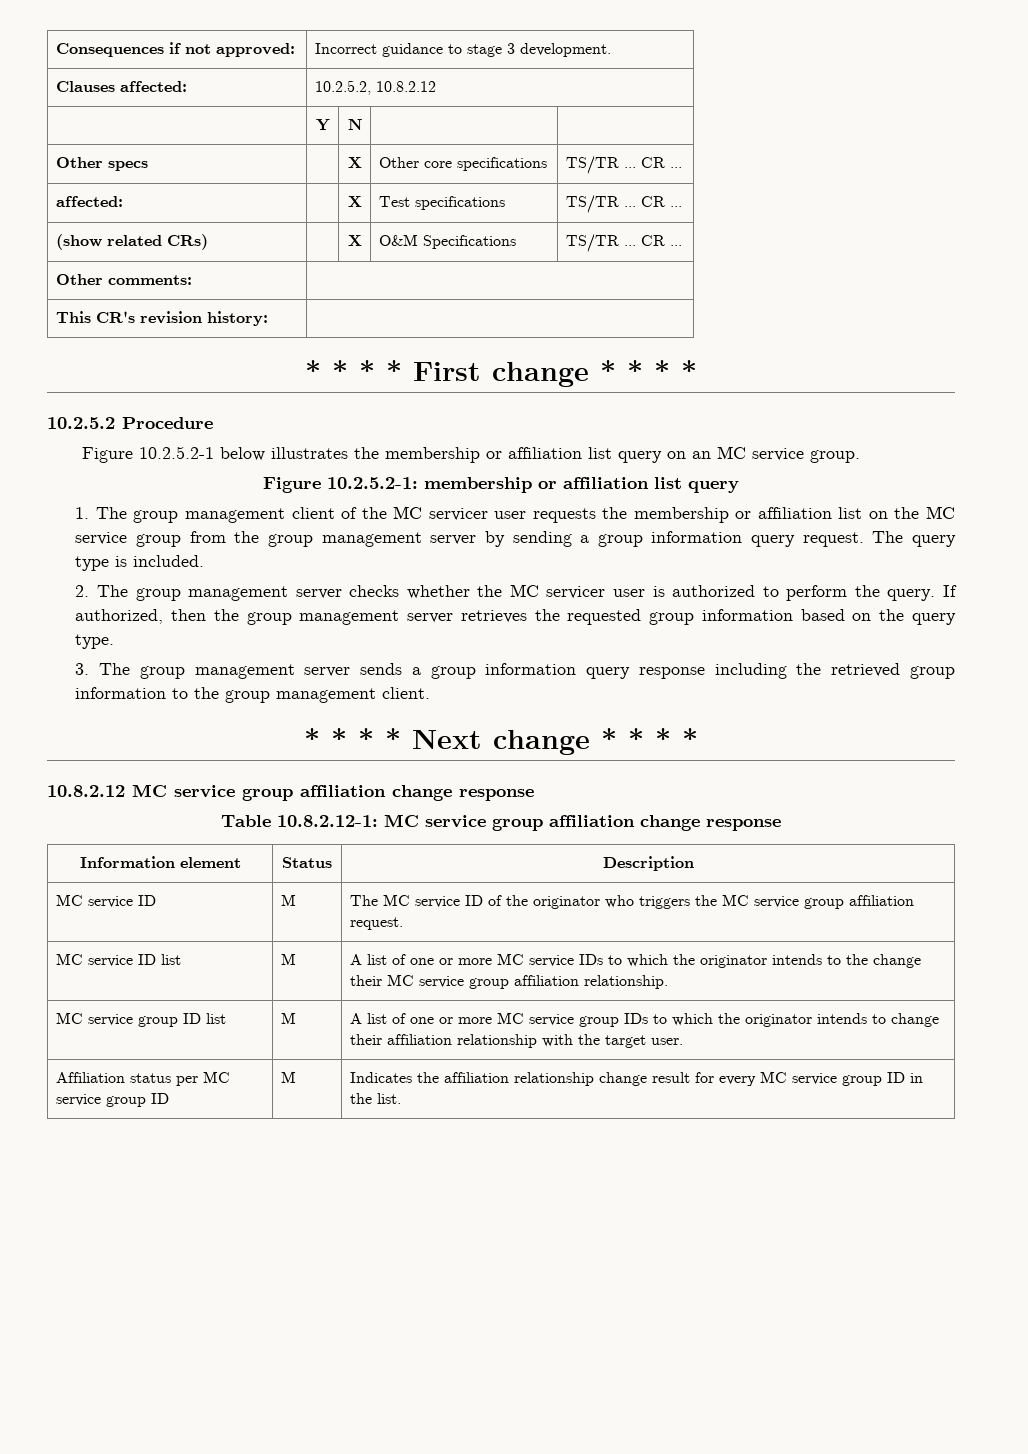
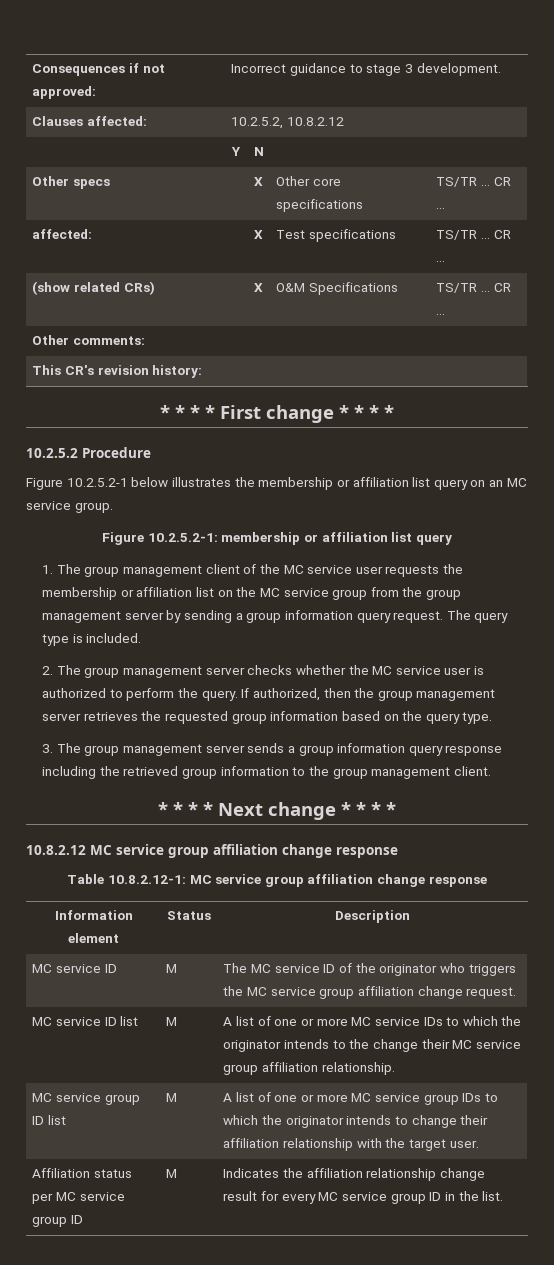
[428,508,488,521] servicer -> [307,565,353,574] service
[546,586,606,599] servicer -> [395,666,441,675] service
(914, 900) none -> [417,986,463,999] change

